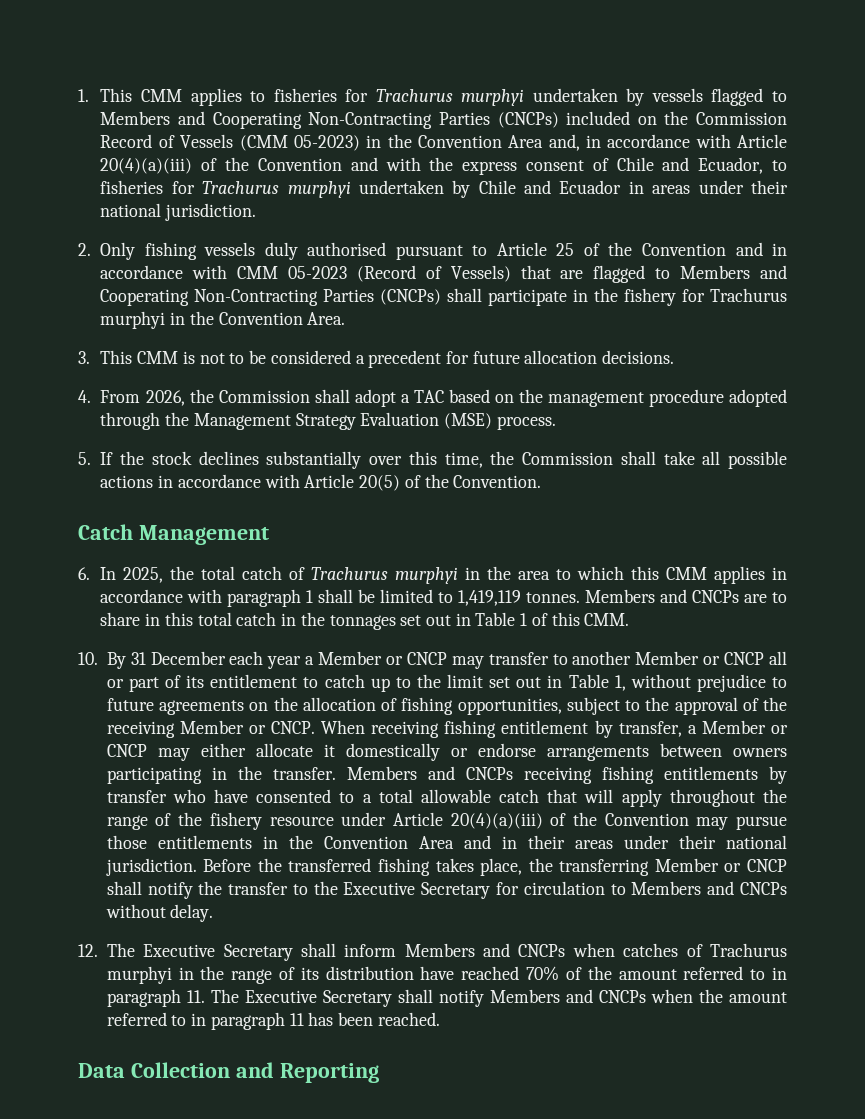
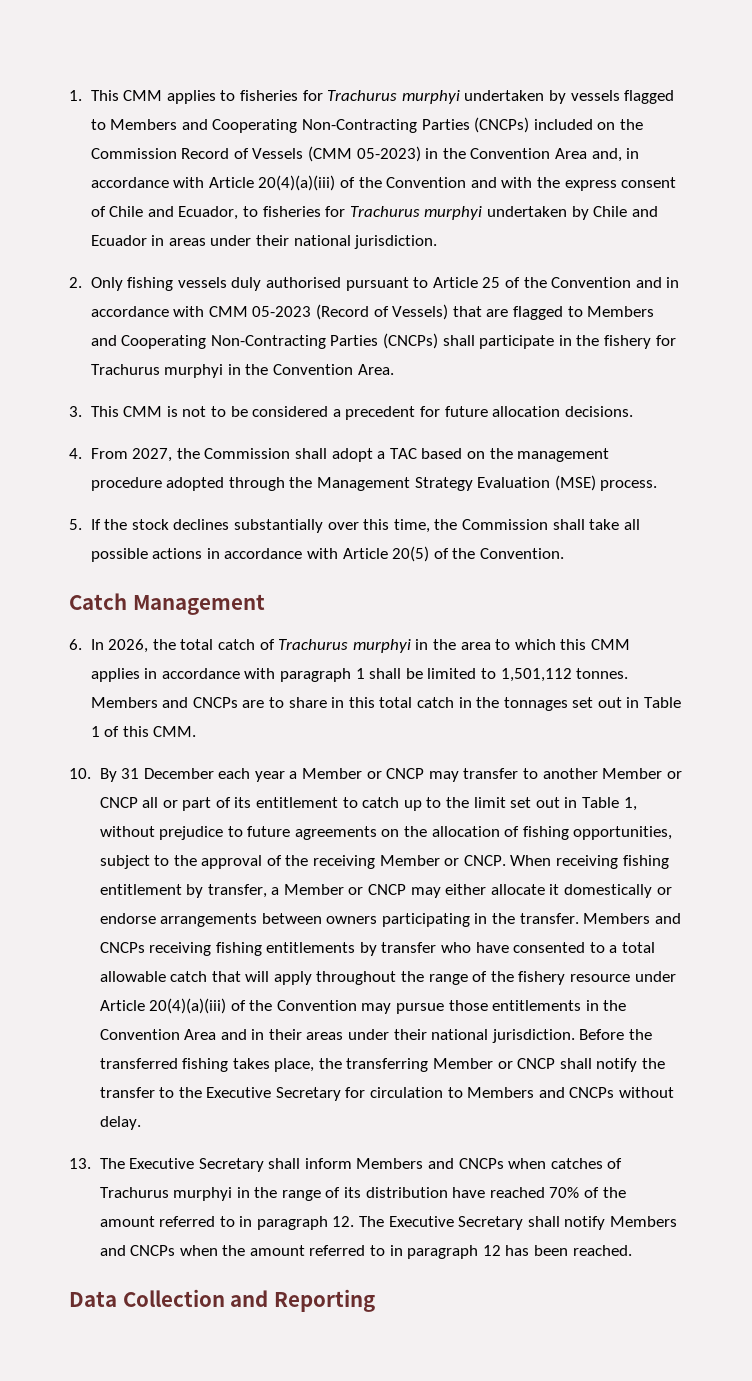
[145,390,185,406] 2026, -> [132,448,173,462] 2027,
[123,567,164,583] 2025, -> [108,639,149,653] 2026,
[458,590,522,606] 1,419,119 -> [500,668,572,682] 1,501,112
[78,944,98,957] 12. -> [69,1158,91,1169] 13.
[186,990,205,1003] 11. -> [332,1216,355,1227] 12.
[289,1013,304,1026] 11 -> [482,1245,501,1256] 12

